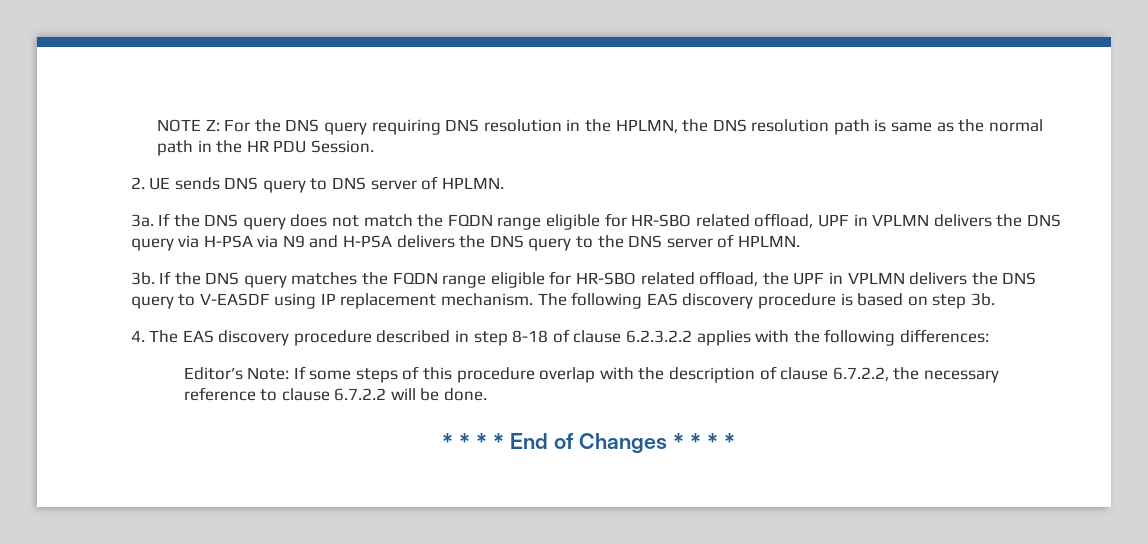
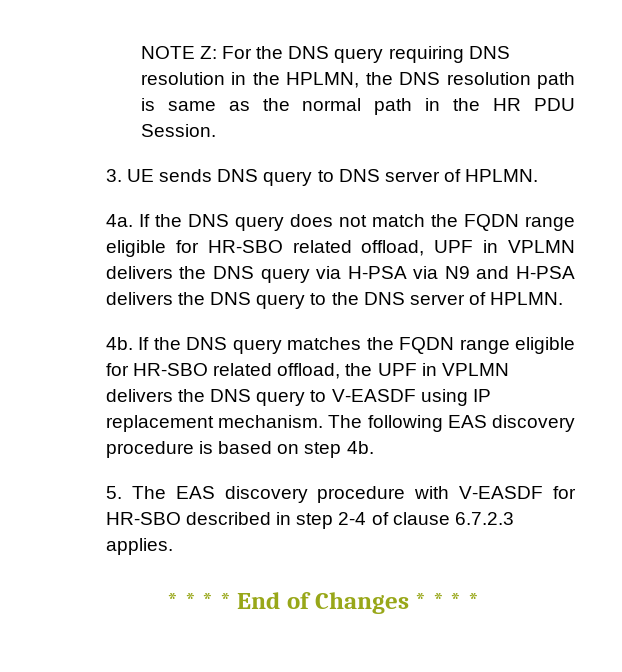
[130,177,145,189] 2. -> [105,169,122,182] 3.
[130,214,154,227] 3a. -> [105,214,133,227] 4a.
[130,272,155,285] 3b. -> [105,337,133,350] 4b.
[970,293,995,306] [130,330,145,342] 3b. // 4. -> [346,441,374,454] [105,486,122,499] 4b. // 5.
(372, 338) none -> [414,486,576,499] [105,512,181,525] with V-EASDF for HR-SBO
[512,329,989,346] [183,366,999,383] [183,387,488,401] 8-18 of clause 6.2.3.2.2 applies with the following differences: // Editor’s Note: If some steps of this procedure overlap with the description of clause 6.7.2.2, the necessary reference to clause 6.7.2.2 will be done. -> [338,512,514,525] [105,538,173,555] 2-4 of clause 6.7.2.3 applies.

